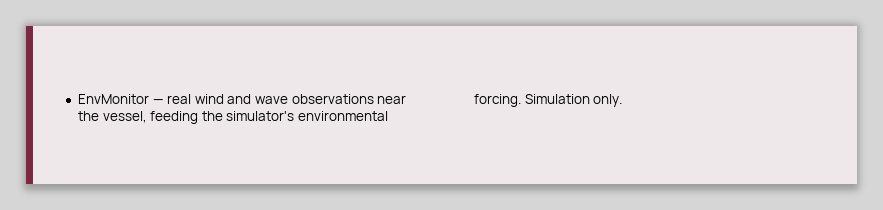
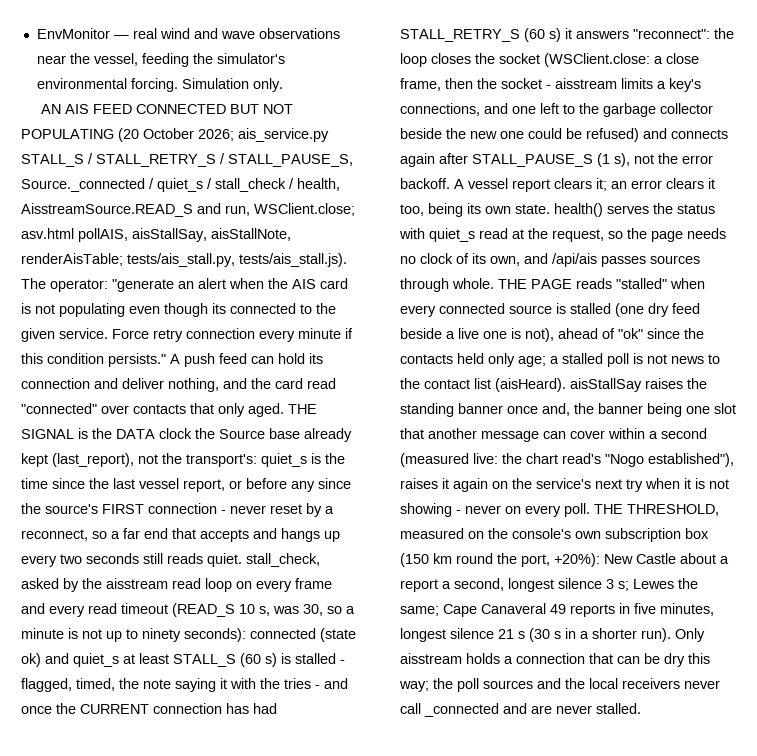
(623, 100) none -> [40,104,293,114] [21,128,329,142] [21,153,353,167] [21,178,340,192] [21,203,355,217] [21,228,291,242] [21,253,347,267] [21,278,348,292] [21,303,336,317] [21,328,353,342] [21,353,323,367] [21,378,336,392] [21,403,317,417] [21,428,352,442] [21,453,345,467] [21,478,351,492] [21,503,334,517] [21,528,340,542] [21,553,320,567] [21,578,332,592] [21,603,355,617] [21,628,356,642] [21,653,345,667] [21,678,348,692] [21,703,277,714] [400,28,734,42] [400,53,699,67] [400,78,701,92] [400,103,713,117] [400,128,728,142] [400,153,713,167] [400,178,715,192] [400,203,715,217] [399,228,726,242] [400,253,700,267] [400,278,705,292] [400,303,700,317] [400,328,704,342] [400,353,720,367] [400,378,707,392] [400,403,736,417] [400,428,707,442] [400,453,734,467] [400,478,729,492] [400,503,719,517] [400,528,709,542] [400,553,729,567] [400,578,698,592] [400,603,714,617] [400,628,705,642] [400,653,710,667] [399,678,720,692] [400,703,641,717] // AN AIS FEED CONNECTED BUT NOT POPULATING (20 October 2026; ais_service.py STALL_S / STALL_RETRY_S / STALL_PAUSE_S, Source._connected / quiet_s / stall_check / health, AisstreamSource.READ_S and run, WSClient.close; asv.html pollAIS, aisStallSay, aisStallNote, renderAisTable; tests/ais_stall.py, tests/ais_stall.js). The operator: "generate an alert when the AIS card is not populating even though its connected to the given service. Force retry connection every minute if this condition persists." A push feed can hold its connection and deliver nothing, and the card read "connected" over contacts that only aged. THE SIGNAL is the DATA clock the Source base already kept (last_report), not the transport's: quiet_s is the time since the last vessel report, or before any since the source's FIRST connection - never reset by a reconnect, so a far end that accepts and hangs up every two seconds still reads quiet. stall_check, asked by the aisstream read loop on every frame and every read timeout (READ_S 10 s, was 30, so a minute is not up to ninety seconds): connected (state ok) and quiet_s at least STALL_S (60 s) is stalled - flagged, timed, the note saying it with the tries - and once the CURRENT connection has had STALL_RETRY_S (60 s) it answers "reconnect": the loop closes the socket (WSClient.close: a close frame, then the socket - aisstream limits a key's connections, and one left to the garbage collector beside the new one could be refused) and connects again after STALL_PAUSE_S (1 s), not the error backoff. A vessel report clears it; an error clears it too, being its own state. health() serves the status with quiet_s read at the request, so the page needs no clock of its own, and /api/ais passes sources through whole. THE PAGE reads "stalled" when every connected source is stalled (one dry feed beside a live one is not), ahead of "ok" since the contacts held only age; a stalled poll is not news to the contact list (aisHeard). aisStallSay raises the standing banner once and, the banner being one slot that another message can cover within a second (measured live: the chart read's "Nogo established"), raises it again on the service's next try when it is not showing - never on every poll. THE THRESHOLD, measured on the console's own subscription box (150 km round the port, +20%): New Castle about a report a second, longest silence 3 s; Lewes the same; Cape Canaveral 49 reports in five minutes, longest silence 21 s (30 s in a shorter run). Only aisstream holds a connection that can be dry this way; the poll sources and the local receivers never call _connected and are never stalled.

